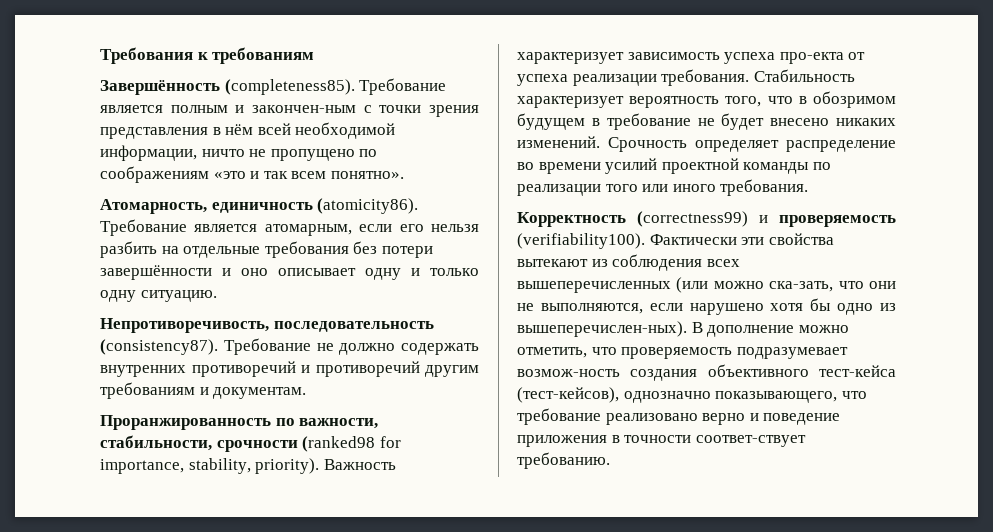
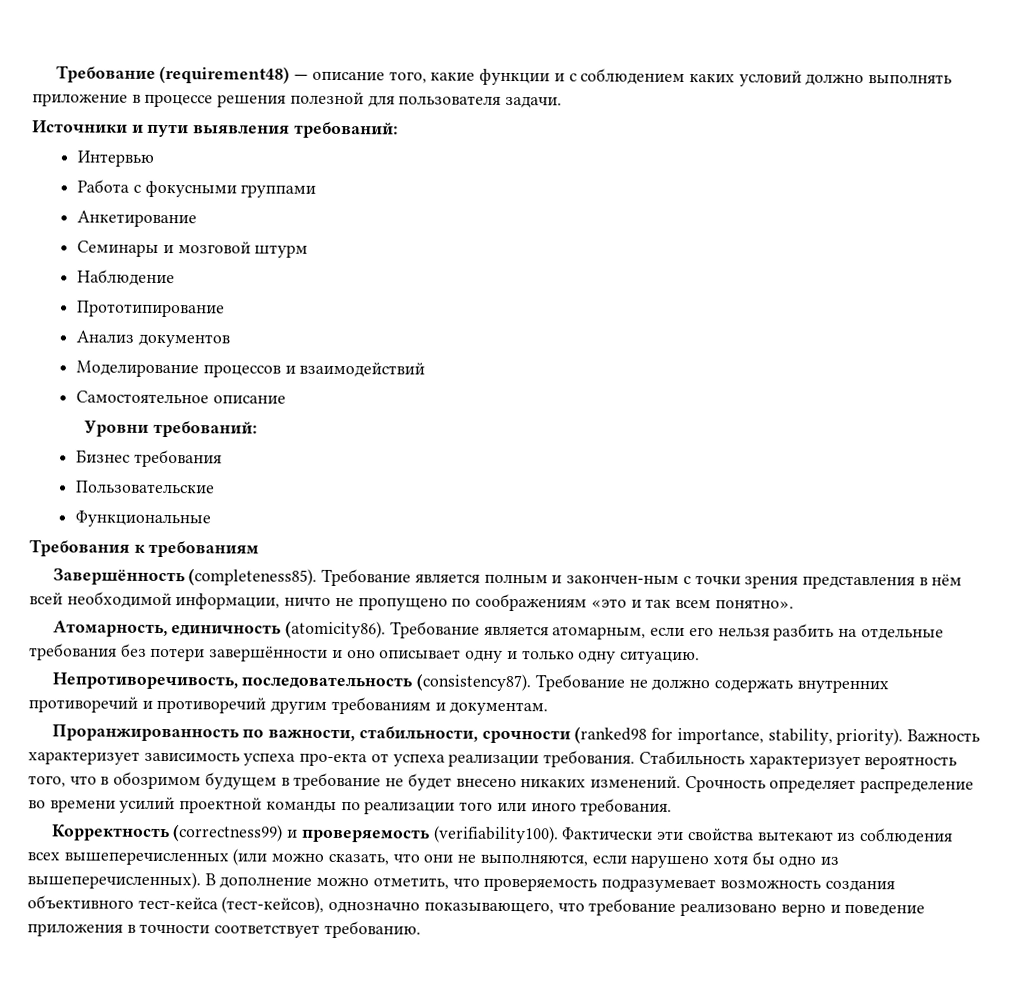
(100, 55) none -> [55,65,953,87] [32,91,563,109] [32,120,398,139] [77,150,155,167] [77,179,317,198] [77,210,198,228] [77,240,309,258] [77,269,176,287] [77,300,226,318] [76,330,230,348] [76,360,426,378] [76,390,286,404] [83,420,257,438] [76,449,222,468] [76,480,216,494] [75,510,212,528] Требование (requirement48) — описание того, какие функции и с соблюдением каких условий должно выполнять приложение в процессе решения полезной для пользователя задачи. // Источники и пути выявления требований: // Интервью // Работа с фокусными группами // Анкетирование // Семинары и мозговой штурм // Наблюдение // Прототипирование // Анализ документов // Моделирование процессов и взаимодействий // Самостоятельное описание // Уровни требований: // Бизнес требования // Пользовательские // Функциональные //
[769,281,834,292] ска-зать, -> [327,852,389,866] сказать,
[517,321,687,337] вышеперечислен-ных). -> [27,871,201,890] вышеперечисленных).
[517,369,620,377] возмож-ность -> [719,879,821,889] возможность
[695,435,806,447] соответ-ствует -> [214,924,321,938] соответствует

